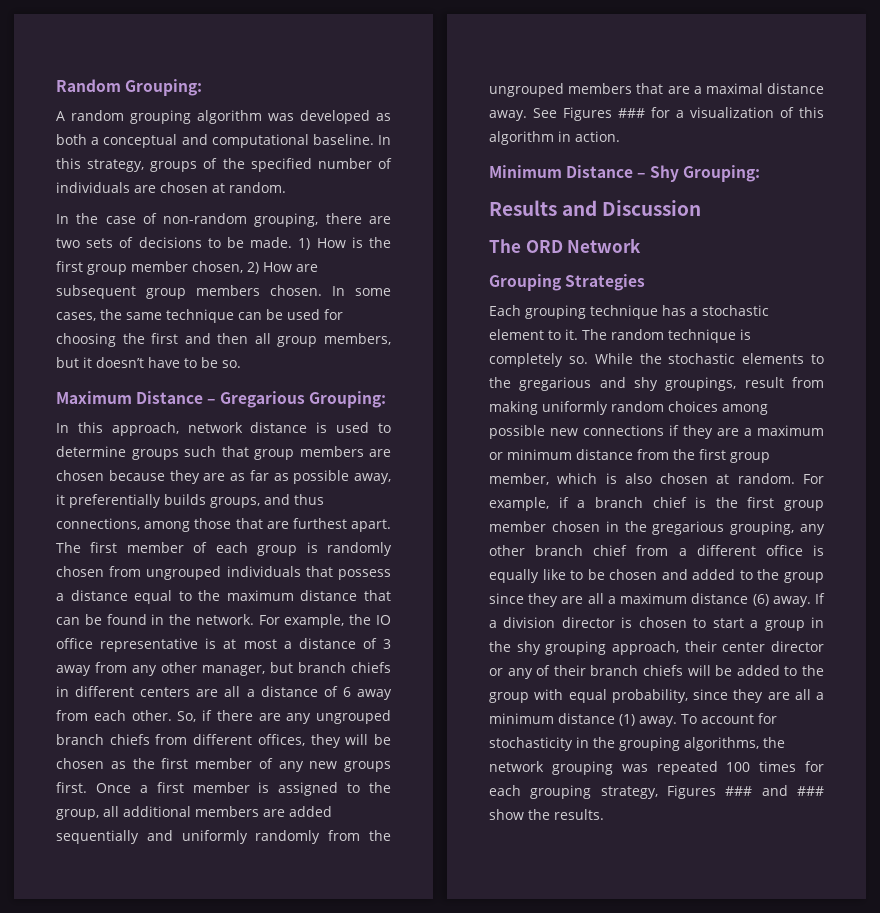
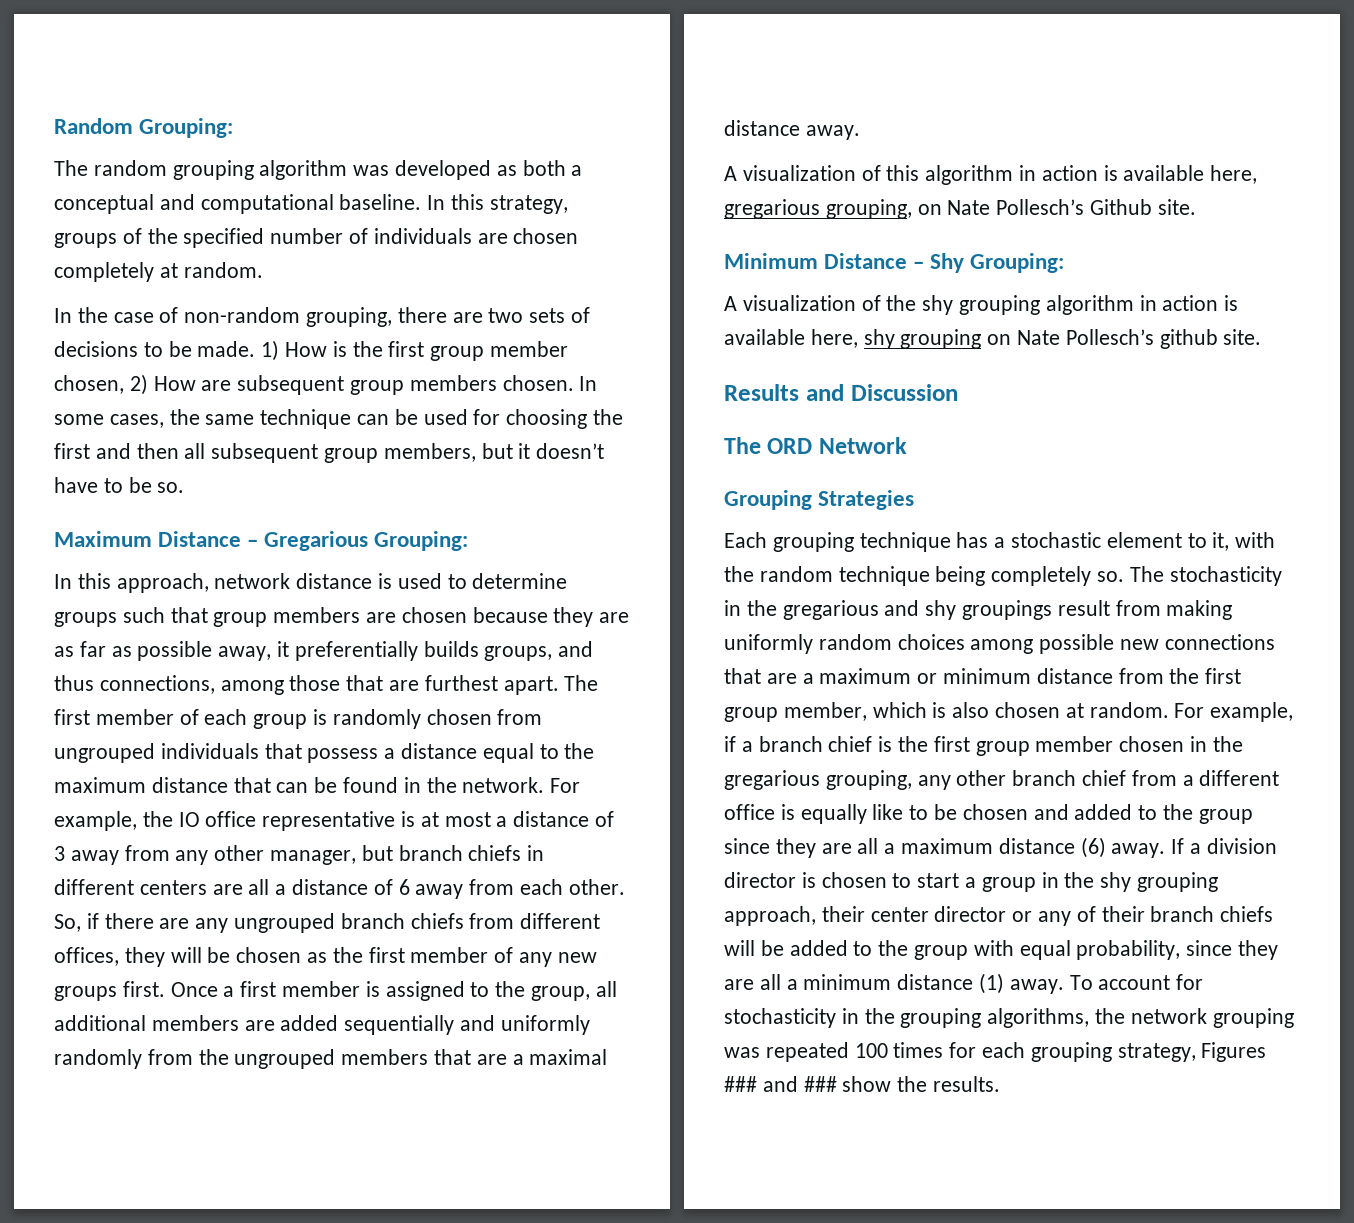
[56,111,65,121] A -> [54,160,88,176] The
(208, 187) none -> [54,262,154,282] completely
(271, 338) none -> [211,443,319,463] subsequent
[533,107,684,121] See Figures ### for a -> [724,166,737,181] // A
[575,131,620,142] action. -> [1041,165,1258,184] [724,199,1196,219] action is available here, gregarious grouping, on Nate Pollesch’s Github site.
(760, 173) none -> [724,295,1239,315] [724,329,1262,349] // A visualization of the shy grouping algorithm in action is available here, shy grouping on Nate Pollesch’s github site.
[565,329,607,340] it. The -> [1212,532,1276,551] [724,566,754,582] it, with the
[740,329,751,340] is -> [935,566,986,586] being
[594,353,824,364] While the stochastic elements to -> [1129,566,1282,586] [724,600,741,616] The stochasticity in
[665,377,737,391] groupings, -> [962,600,1053,620] groupings
[669,425,713,439] if they -> [724,668,761,684] that

